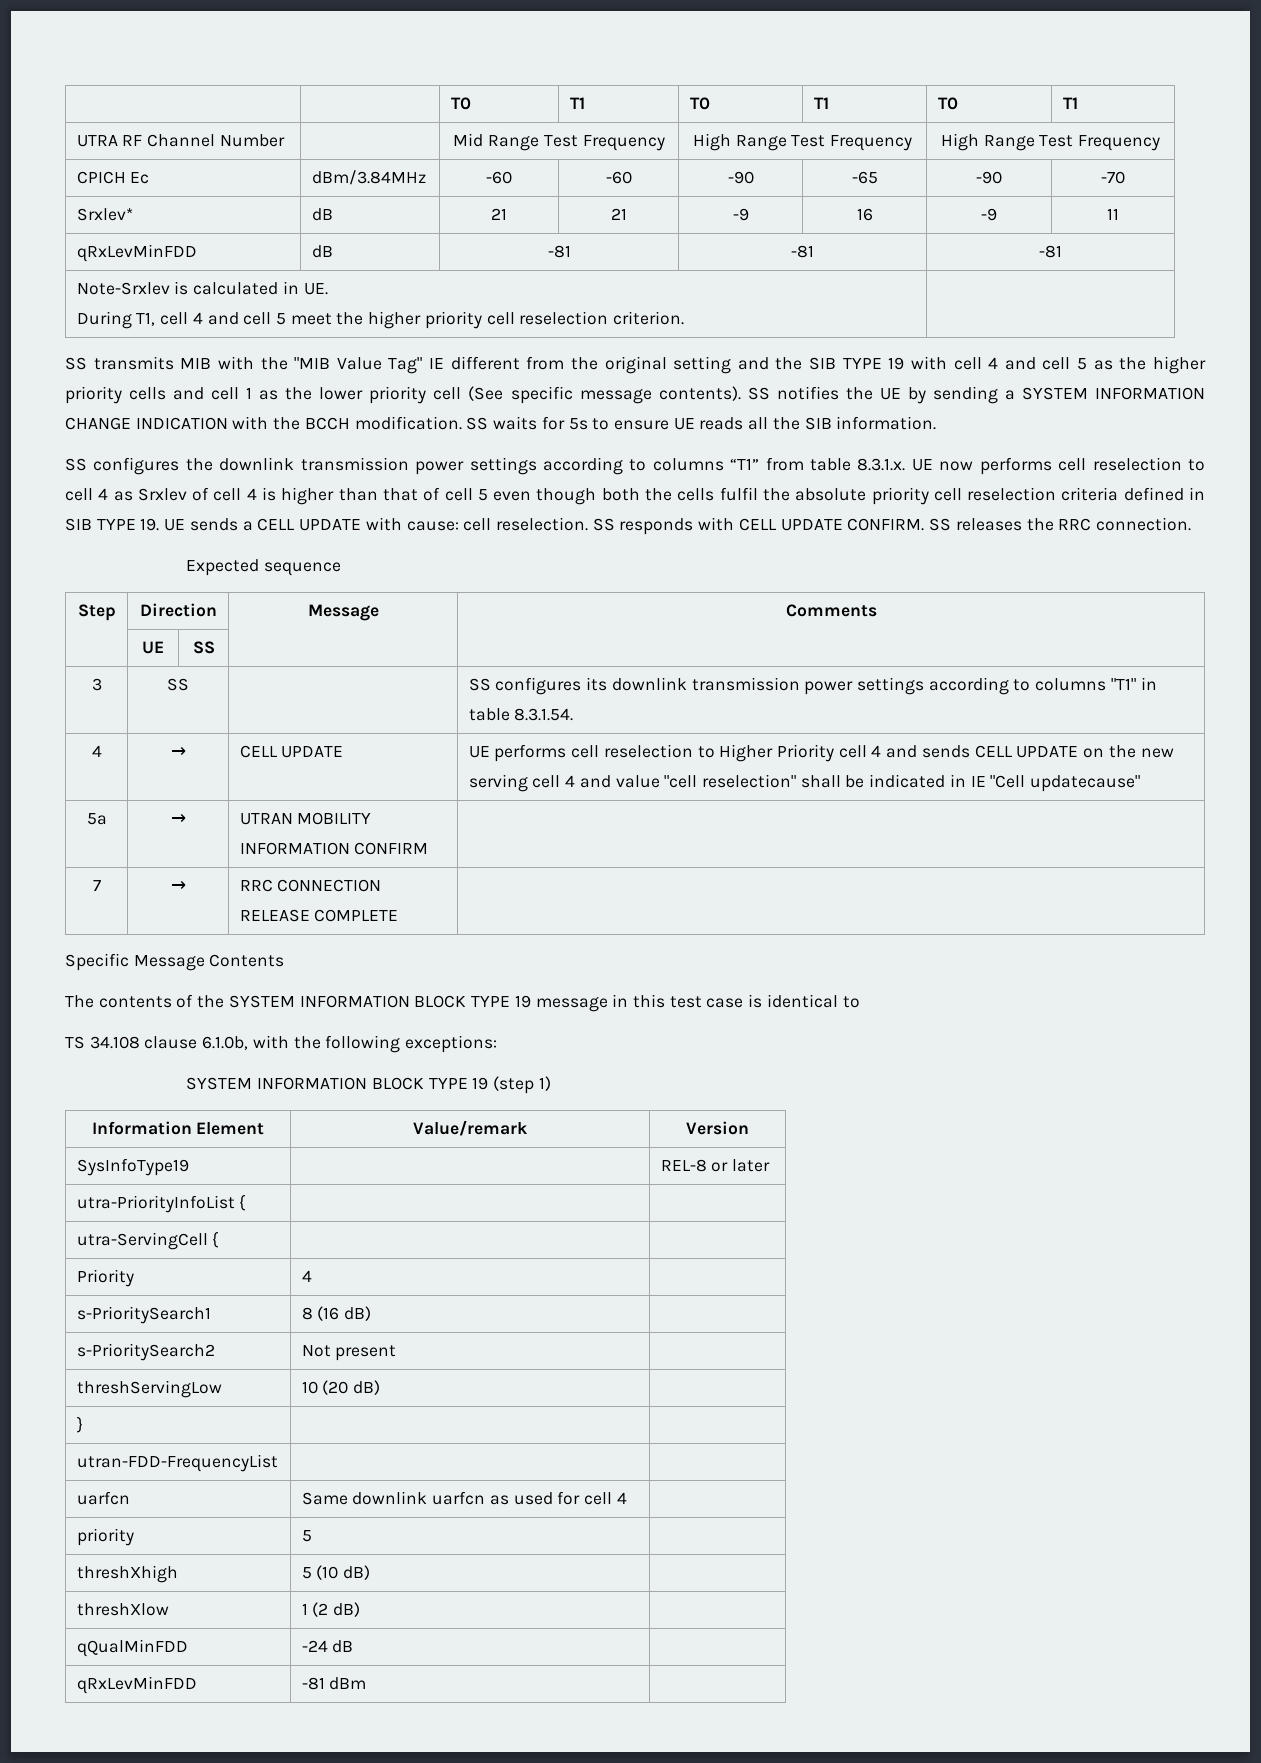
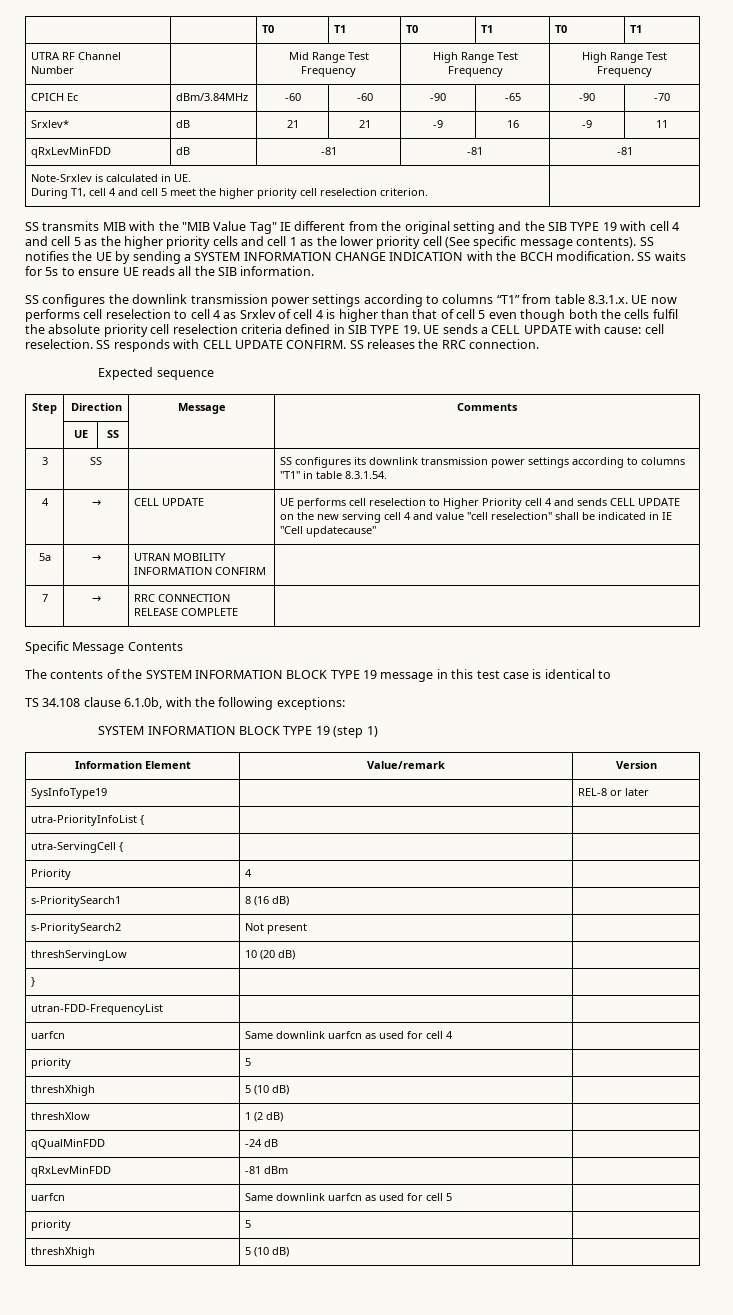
(367, 1683) none -> [31,1193,66,1201] [245,1193,453,1201] [31,1220,72,1231] [245,1220,252,1228] [31,1247,96,1258] [245,1247,290,1257] // uarfcn | Same downlink uarfcn as used for cell 5 | // priority | 5 | // threshXhigh | 5 (10 dB) |

